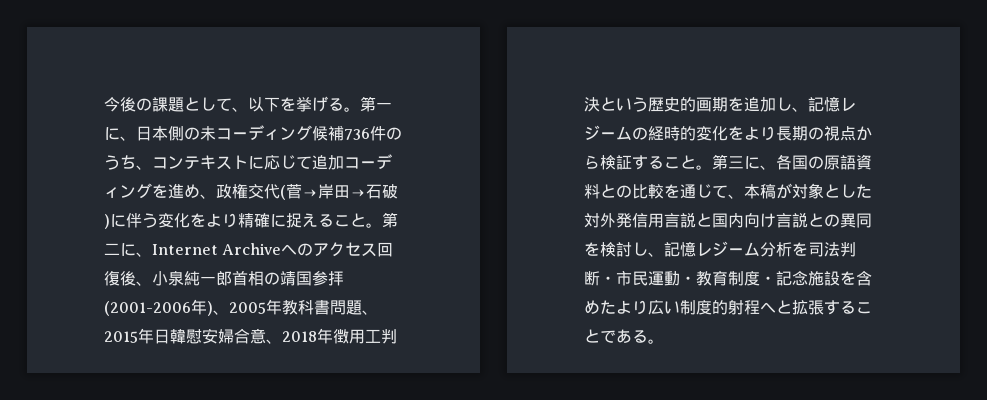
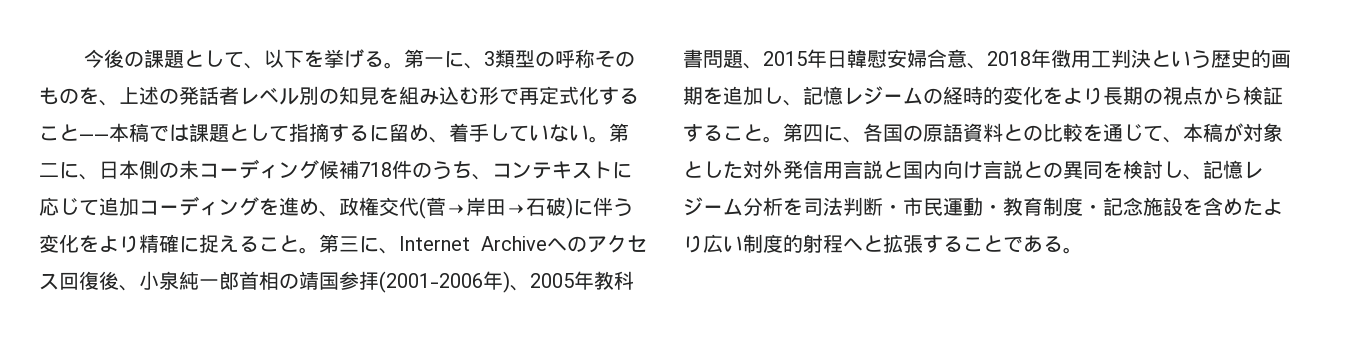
(136, 138) none -> [484,49,636,68] [39,86,639,106] [39,123,629,143] [39,162,99,180] 3類型の呼称そのものを、上述の発話者レベル別の知見を組み込む形で再定式化すること――本稿では課題として指摘するに留め、着手していない。第二に、
[344,128,370,140] 736 -> [359,162,392,177] 718
[104,243,120,255] 二 -> [339,236,359,252] 三
[728,156,744,169] 三 -> [803,124,823,142] 四

